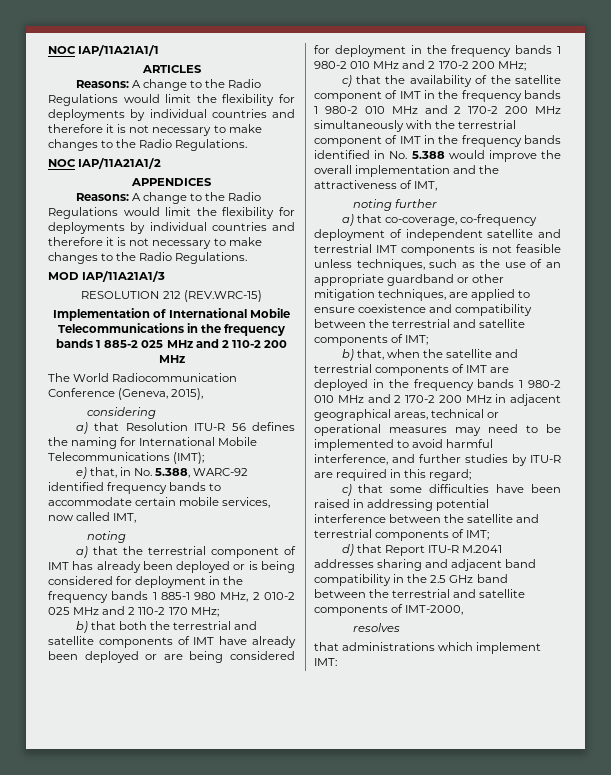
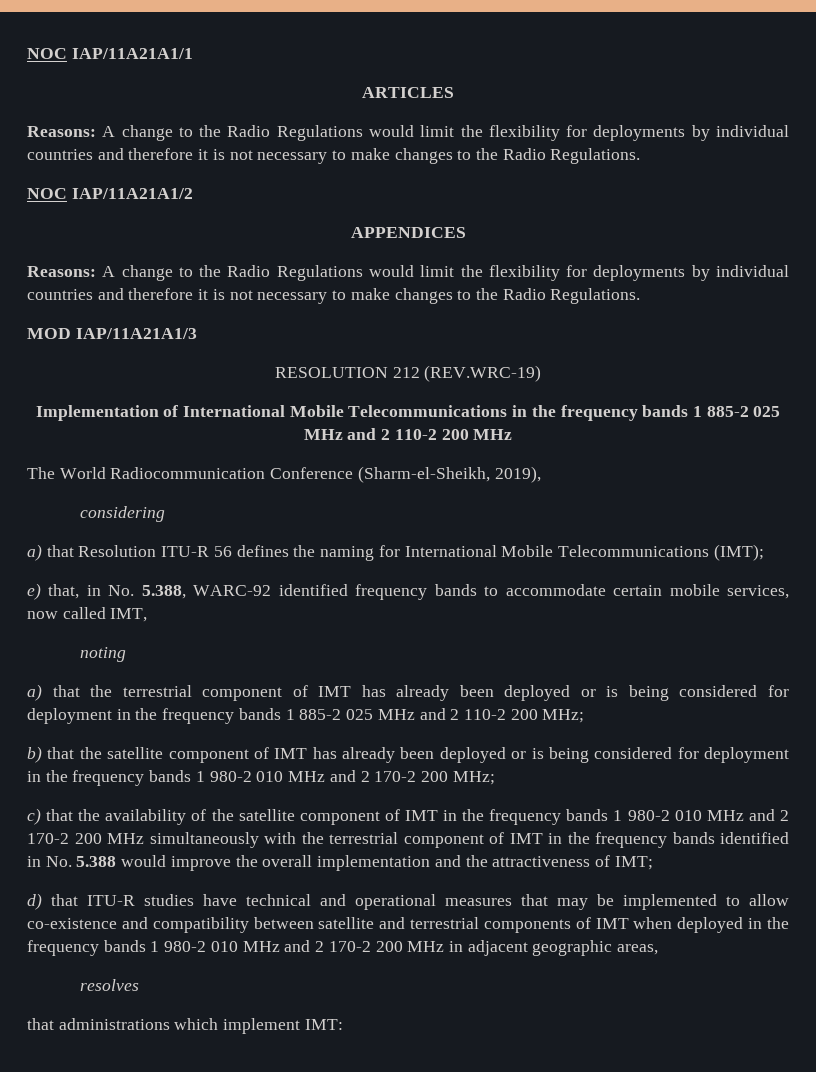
[183,290,262,302] (REV.WRC-15) -> [424,365,542,382] (REV.WRC-19)
[118,388,204,400] (Geneva, 2015), -> [357,466,541,483] (Sharm-el-Sheikh, 2019),
[160,592,295,602] [48,606,188,615] 885-1 980 MHz, 2 010-2 025 MHz and 2 110-2 170 -> [299,708,538,720] 885-2 025 MHz and 2 110-2 200
[118,621,258,630] [48,636,296,648] [48,651,183,663] both the terrestrial and satellite components of IMT have already been deployed or are -> [79,747,544,763] the satellite component of IMT has already been deployed or is
[414,181,438,191] [352,199,437,211] [341,214,537,226] [314,229,561,241] [314,244,561,256] [314,259,561,271] [314,274,505,286] [314,289,531,301] [314,304,533,316] [314,319,526,328] [314,334,429,346] [341,349,443,361] IMT, // noting further // a) that co-coverage, co-frequency deployment of independent satellite and terrestrial IMT components is not feasible unless techniques, such as the use of an appropriate guardband or other mitigation techniques, are applied to ensure coexistence and compatibility between the terrestrial and satellite components of IMT; // b) that, when the -> [614,856,653,870] [27,893,789,910] [27,917,314,933] IMT; // d) that ITU-R studies have technical and operational measures that may be implemented to allow co-existence and compatibility between
[490,367,510,373] are -> [633,917,673,929] when
[314,409,391,421] geographical -> [532,940,613,956] geographic
[431,409,500,418] [314,424,561,436] [314,439,494,451] [314,454,561,466] [314,469,472,481] [341,484,561,496] [314,499,490,511] [314,514,540,523] [314,529,490,541] [341,544,502,556] [314,559,537,571] [314,574,508,586] [314,589,526,598] [314,604,464,616] technical or operational measures may need to be implemented to avoid harmful interference, and further studies by ITU-R are required in this regard; // c) that some difficulties have been raised in addressing potential interference between the satellite and terrestrial components of IMT; // d) that Report ITU-R M.2041 addresses sharing and adjacent band compatibility in the 2.5 GHz band between the terrestrial and satellite components of IMT-2000, -> (659, 949) none

